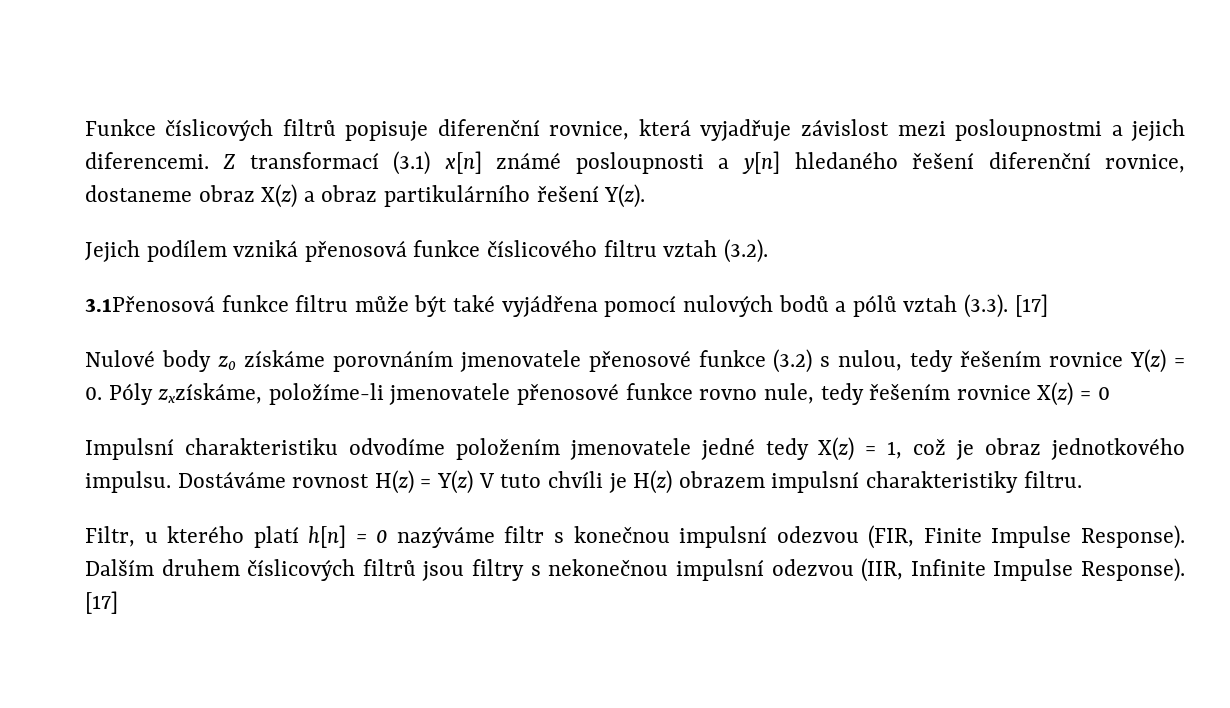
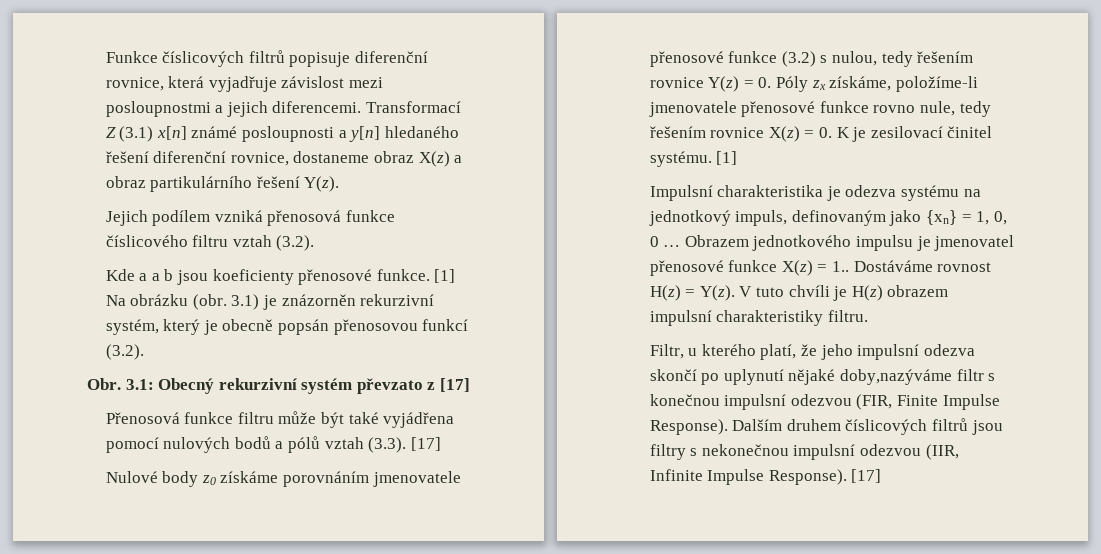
[223,152,379,169] Z transformací -> [366,101,462,113] [105,127,116,138] Transformací Z
[84,295,215,312] 3.1Přenosová -> [105,269,456,285] [105,294,435,310] [105,319,469,335] [105,344,144,360] [86,378,471,394] [105,412,180,424] Kde a a b jsou koeficienty přenosové funkce. [1] Na obrázku (obr. 3.1) je znázorněn rekurzivní systém, který je obecně popsán přenosovou funkcí (3.2). // Obr. 3.1: Obecný rekurzivní systém převzato z [17] // Přenosová
[158,383,263,404] zxzískáme, -> [811,76,892,91] zx získáme,
[1097,387,1110,400] [84,437,1185,461] [84,471,171,493] 0 // Impulsní charakteristiku odvodíme položením jmenovatele jedné tedy X(z) = 1, což je obraz jednotkového impulsu. -> [819,126,993,142] [649,151,738,167] [649,185,981,201] [648,210,1007,226] [649,235,1015,251] [649,260,850,276] 0. K je zesilovací činitel systému. [1] // Impulsní charakteristika je odezva systému na jednotkový impuls, definovaným jako {xn} = 1, 0, 0 … Obrazem jednotkového impulsu je jmenovatel přenosové funkce X(z) = 1..
[437,470,474,494] Y(z) -> [699,285,735,301] Y(z).
[253,525,495,548] platí h[n] = 0 nazýváme -> [760,344,975,360] [649,369,953,385] platí, že jeho impulsní odezva skončí po uplynutí nějaké doby,nazýváme

